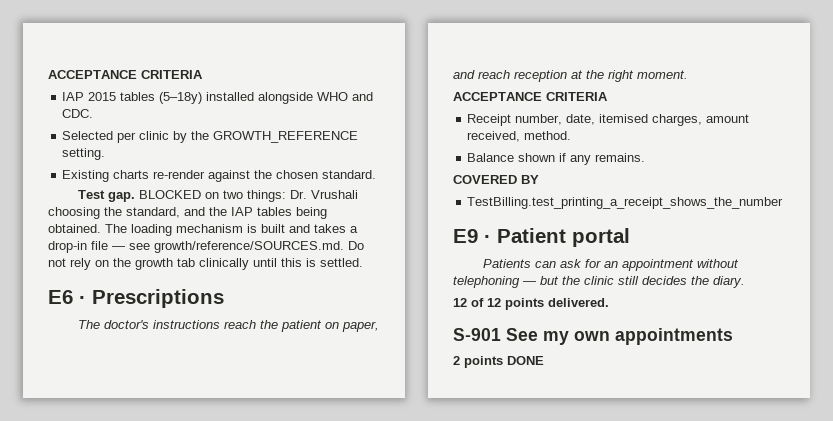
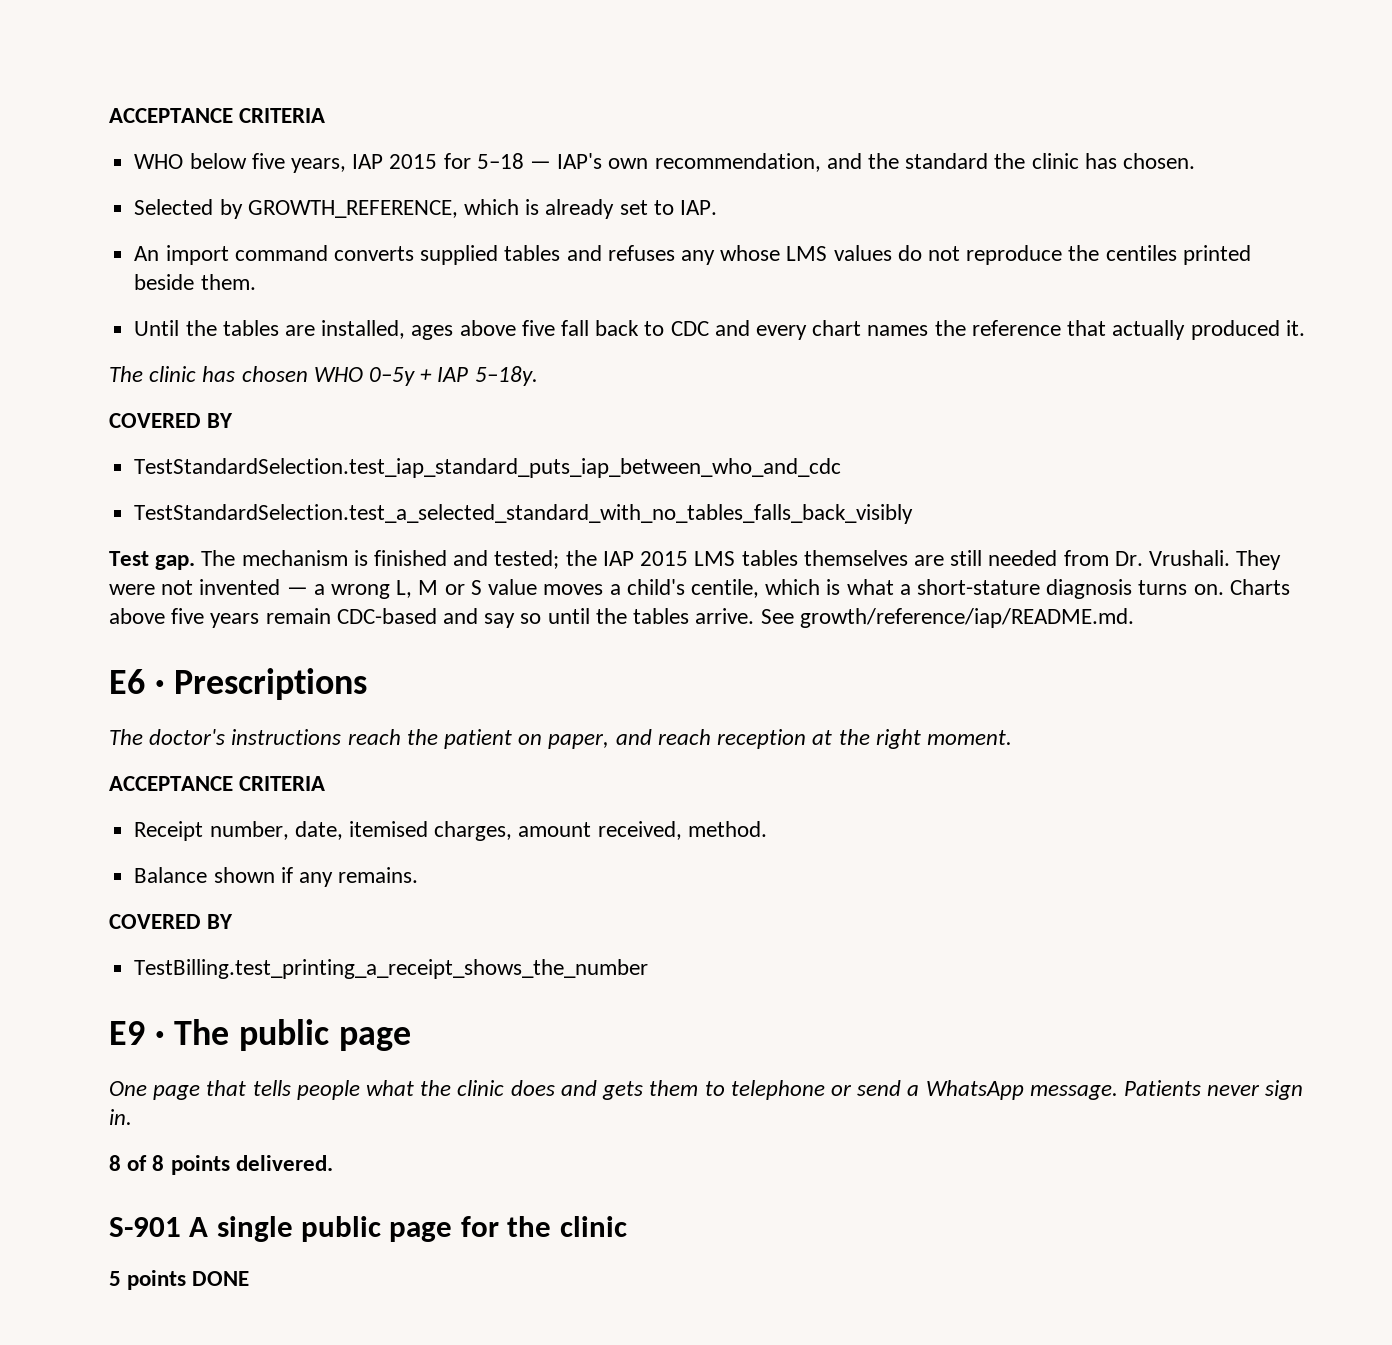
[48,70,203,79] [62,92,374,104] [62,109,94,118] [62,131,359,143] [62,148,106,160] [62,170,377,182] [77,190,358,202] [48,207,327,219] [48,224,358,236] [48,241,364,253] [48,258,363,270] ACCEPTANCE CRITERIA // IAP 2015 tables (5–18y) installed alongside WHO and CDC. // Selected per clinic by the GROWTH_REFERENCE setting. // Existing charts re-render against the chosen standard. // Test gap. BLOCKED on two things: Dr. Vrushali choosing the standard, and the IAP tables being obtained. The loading mechanism is built and takes a drop-in file — see growth/reference/SOURCES.md. Do not rely on the growth tab clinically until this is settled. -> [109,108,326,123] [134,153,1196,173] [134,199,717,219] [134,245,1251,265] [134,274,256,290] [134,320,1305,340] [109,366,538,386] [109,413,234,428] [134,458,842,478] [134,504,914,524] [109,550,1282,570] [109,579,1290,599] [109,608,1134,628] ACCEPTANCE CRITERIA // WHO below five years, IAP 2015 for 5–18 — IAP's own recommendation, and the standard the clinic has chosen. // Selected by GROWTH_REFERENCE, which is already set to IAP. // An import command converts supplied tables and refuses any whose LMS values do not reproduce the centiles printed beside them. // Until the tables are installed, ages above five fall back to CDC and every chart names the reference that actually produced it. // The clinic has chosen WHO 0–5y + IAP 5–18y. // COVERED BY // TestStandardSelection.test_iap_standard_puts_iap_between_who_and_cdc // TestStandardSelection.test_a_selected_standard_with_no_tables_falls_back_visibly // Test gap. The mechanism is finished and tested; the IAP 2015 LMS tables themselves are still needed from Dr. Vrushali. They were not invented — a wrong L, M or S value moves a child's centile, which is what a short-stature diagnosis turns on. Charts above five years remain CDC-based and say so until the tables arrive. See growth/reference/iap/README.md.
[497,228,630,247] [482,259,739,271] [453,276,745,288] [453,298,609,310] [453,328,733,345] [453,356,460,365] Patient portal // Patients can ask for an appointment without telephoning — but the clinic still decides the diary. // 12 of 12 points delivered. // S-901 See my own appointments // 2 -> [174,1019,411,1051] [109,1080,1304,1100] [109,1109,132,1125] [109,1155,333,1175] [109,1216,627,1242] [109,1271,121,1286] The public page // One page that tells people what the clinic does and gets them to telephone or send a WhatsApp message. Patients never sign in. // 8 of 8 points delivered. // S-901 A single public page for the clinic // 5

